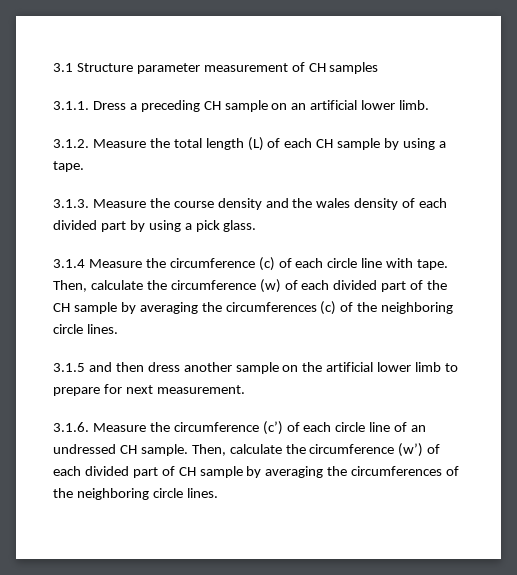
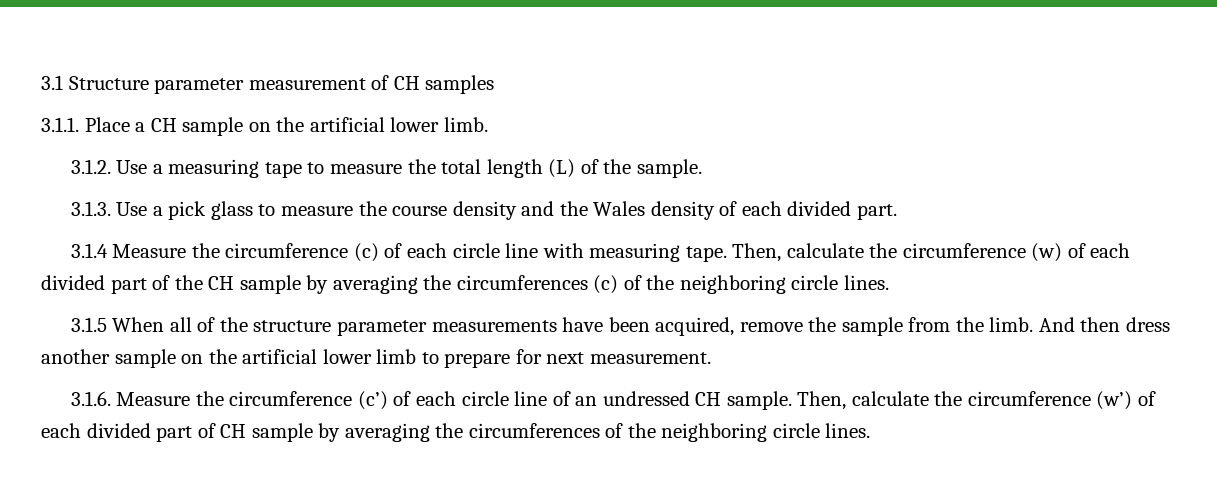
[92,100,200,112] Dress a preceding -> [84,117,146,132] Place a
[291,103,307,110] an -> [276,117,305,132] the
[92,139,146,148] Measure -> [116,159,402,178] Use a measuring tape to measure
[284,138,446,150] [53,161,84,172] [53,199,146,208] each CH sample by using a tape. // 3.1.3. Measure -> [603,159,702,178] [70,201,353,220] the sample. // 3.1.3. Use a pick glass to measure
[316,198,351,208] wales -> [593,201,646,216] Wales
[100,220,257,232] part by using a pick glass. -> [856,204,897,220] part.
(414, 263) none -> [589,243,681,262] measuring
[88,362,112,372] and -> [112,317,1075,336] When all of the structure parameter measurements have been acquired, remove the sample from the limb. And

